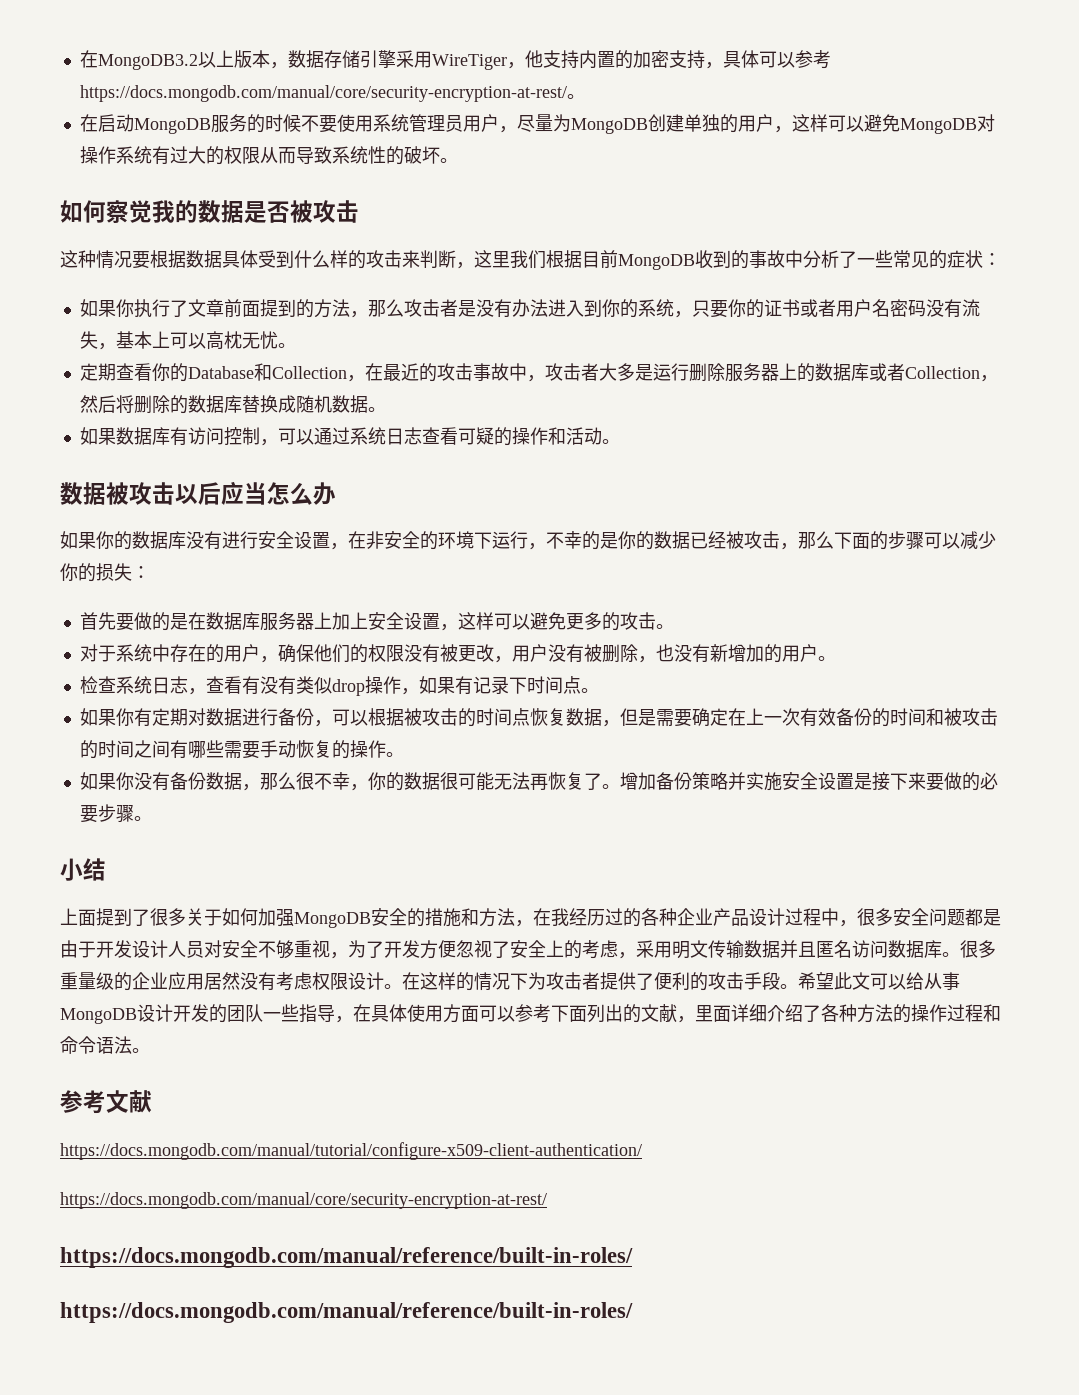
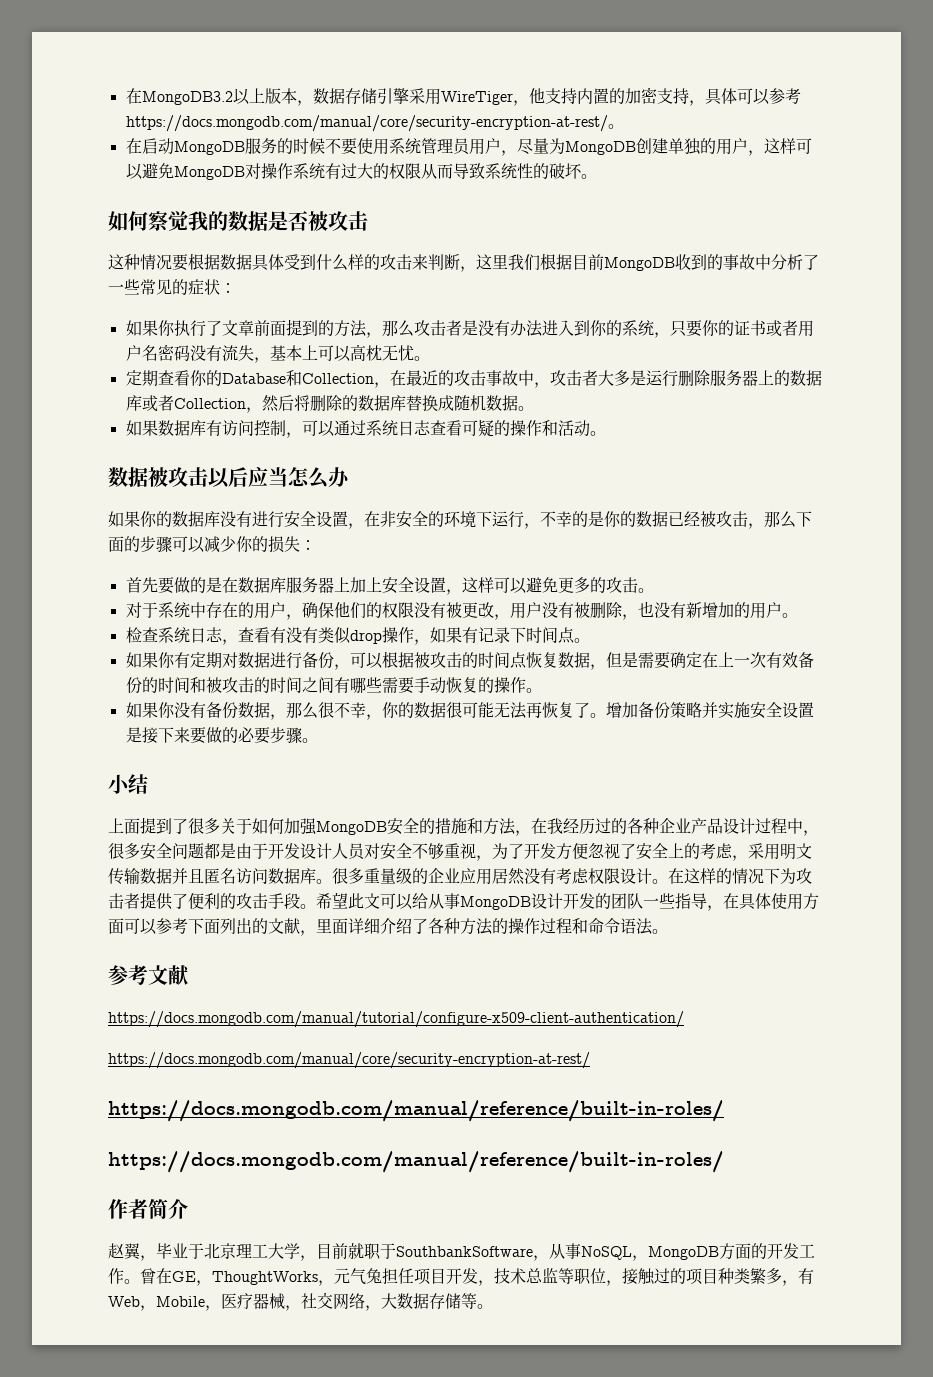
(633, 1312) none -> [108,1199,188,1219] [108,1243,815,1261] [108,1267,814,1286] [108,1292,493,1311] // 作者简介 // 赵翼，毕业于北京理工大学，目前就职于SouthbankSoftware，从事NoSQL，MongoDB方面的开发工作。曾在GE，ThoughtWorks，元气兔担任项目开发，技术总监等职位，接触过的项目种类繁多，有Web，Mobile，医疗器械，社交网络，大数据存储等。

